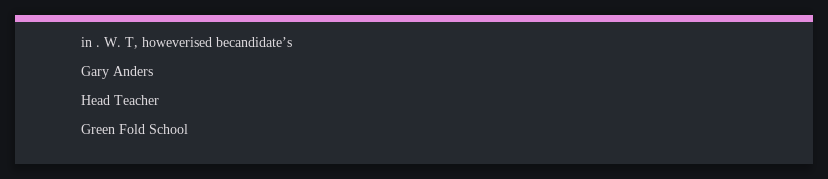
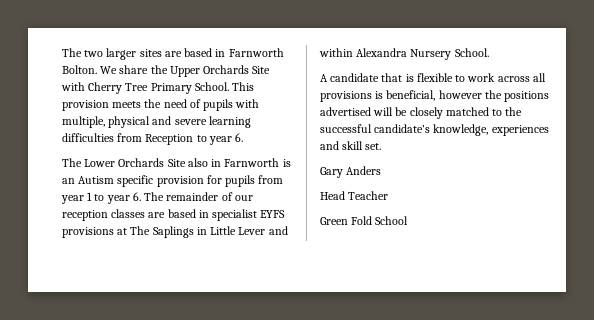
[81,37,292,49] in . W. T, howeverised becandidate’s -> [62,48,284,60] [62,65,271,77] [61,82,255,94] [62,99,260,111] [62,116,251,128] [62,133,244,145] [62,158,291,167] [62,175,284,187] [61,192,253,204] [62,209,286,221] [62,226,288,238] [319,48,489,60] [320,73,546,82] [320,90,550,102] [320,107,523,119] [320,124,549,136] [320,141,382,150] The two larger sites are based in Farnworth Bolton. We share the Upper Orchards Site with Cherry Tree Primary School. This provision meets the need of pupils with multiple, physical and severe learning difficulties from Reception to year 6. // The Lower Orchards Site also in Farnworth is an Autism specific provision for pupils from year 1 to year 6. The remainder of our reception classes are based in specialist EYFS provisions at The Saplings in Little Lever and within Alexandra Nursery School. // A candidate that is flexible to work across all provisions is beneficial, however the positions advertised will be closely matched to the successful candidate’s knowledge, experiences and skill set.

